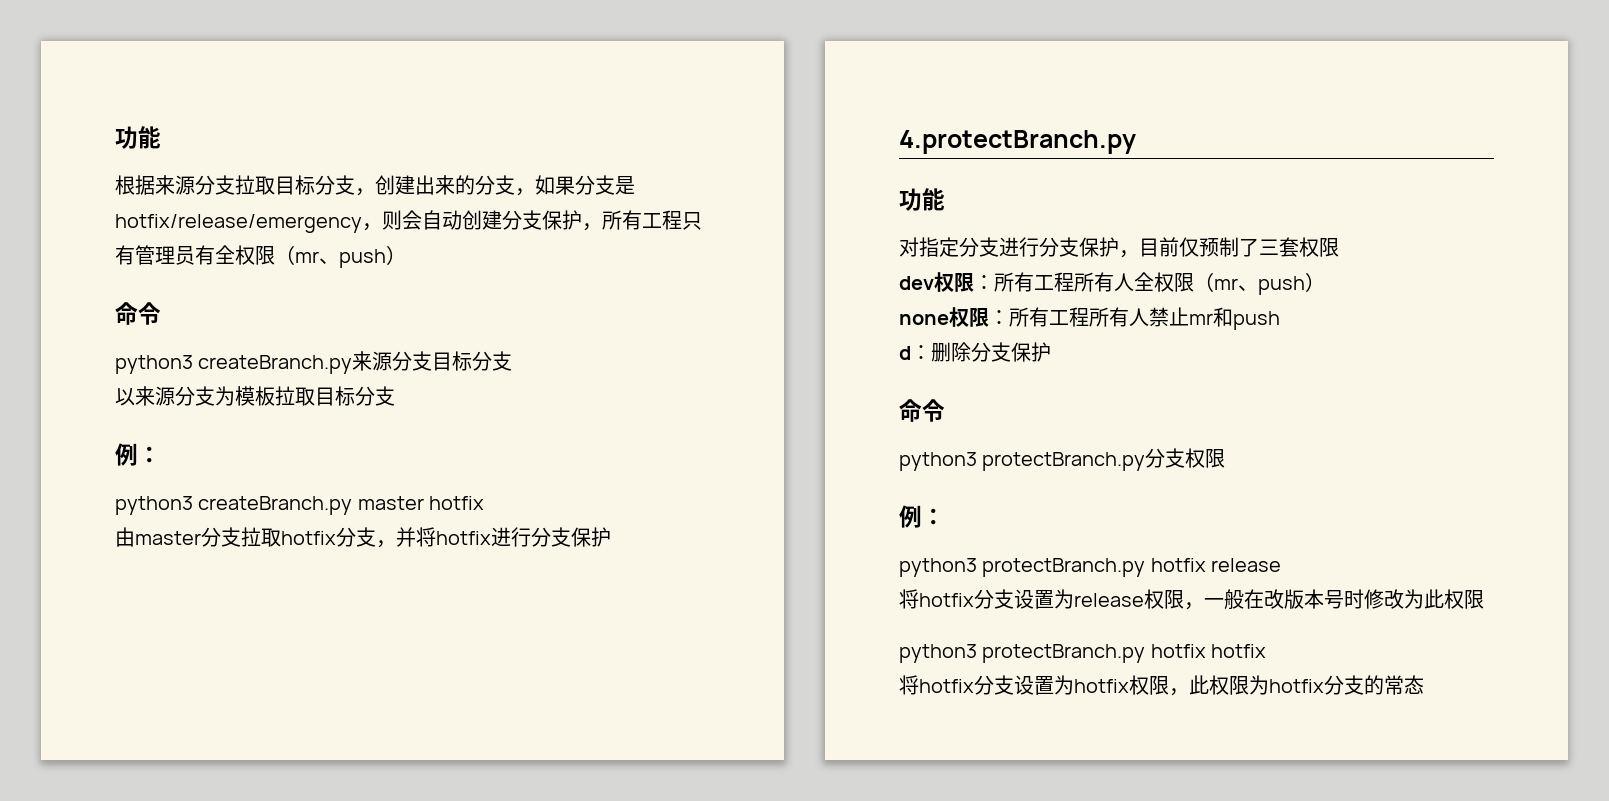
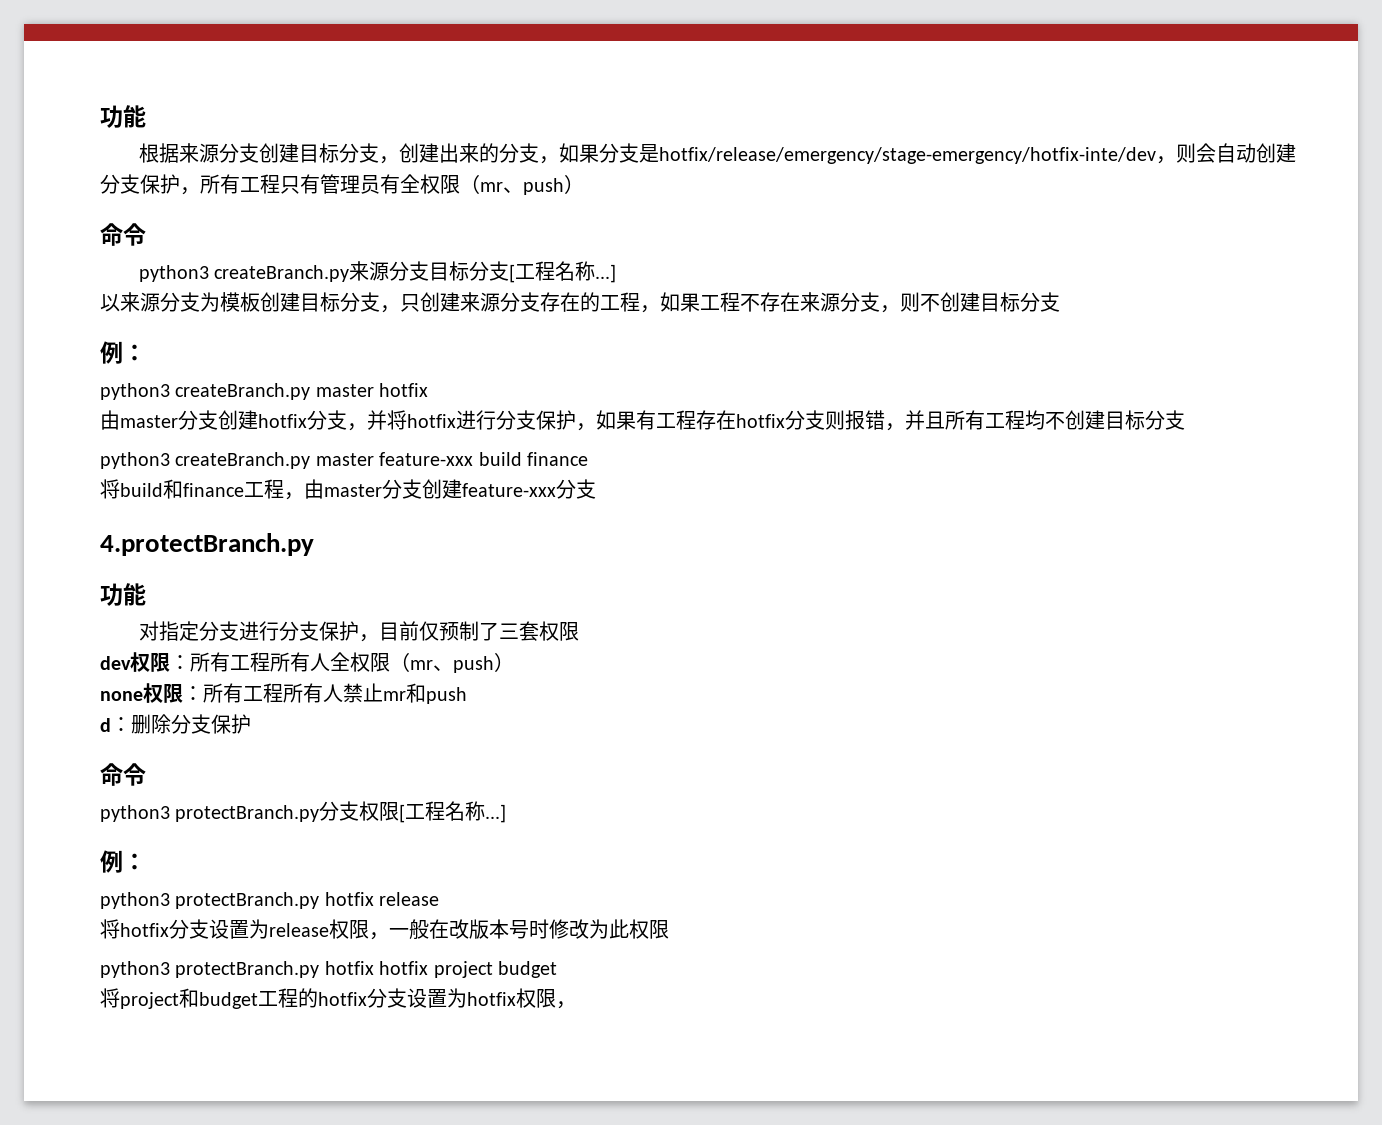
[235,175,275,195] 拉取 -> [258,143,299,163] 创建
[115,214,362,233] hotfix/release/emergency -> [658,147,1156,164] hotfix/release/emergency/stage-emergency/hotfix-inte/dev
(513, 361) none -> [508,261,616,283] [工程名称...]
[275,386,315,406] 拉取 -> [260,292,980,313] 创建目标分支，只创建来源分支存在的工程，如果工程不存在来源分支，则不创建
[241,527,281,547] 拉取 -> [218,410,258,430] 创建
(611, 537) none -> [576,410,1185,431] [100,452,588,469] [100,479,596,500] ，如果有工程存在hotfix分支则报错，并且所有工程均不创建目标分支 // python3 createBranch.py master feature-xxx build finance // 将build和finance工程，由master分支创建feature-xxx分支
(1226, 458) none -> [399,801,507,823] [工程名称...]
[899,675,919,695] // 将 -> [433,961,557,978] [100,988,318,1009] project budget // 将project和budget工程的
[1189,675,1424,695] 此权限为hotfix分支的常态 -> (576, 1005) none

